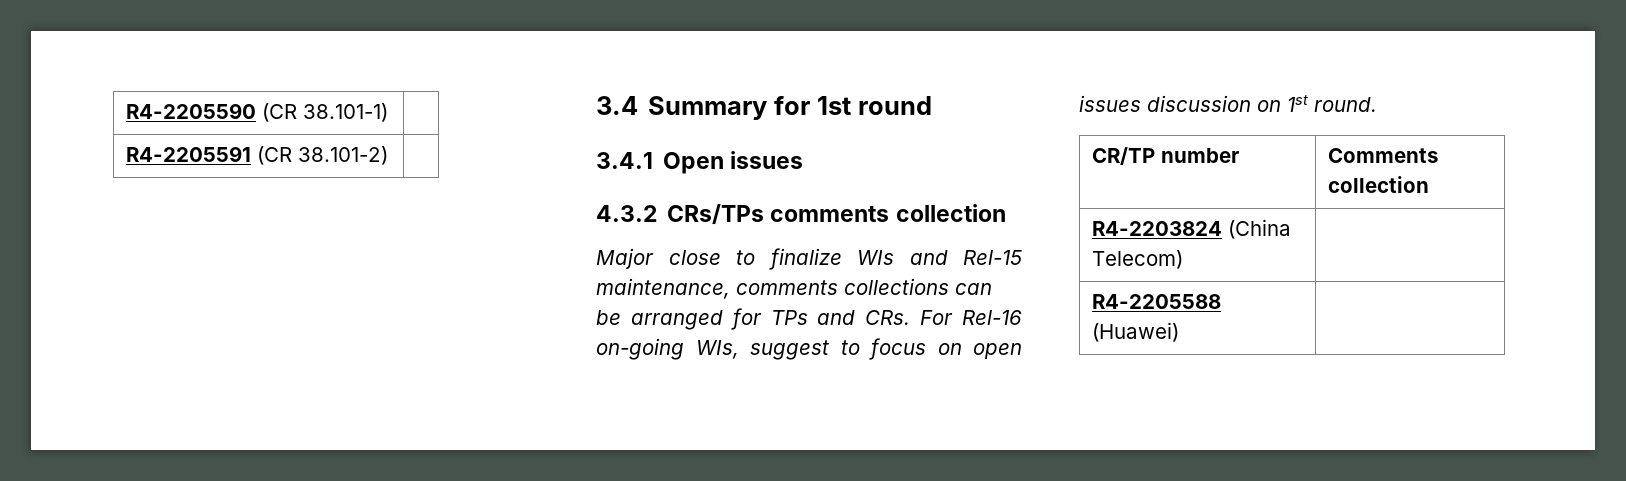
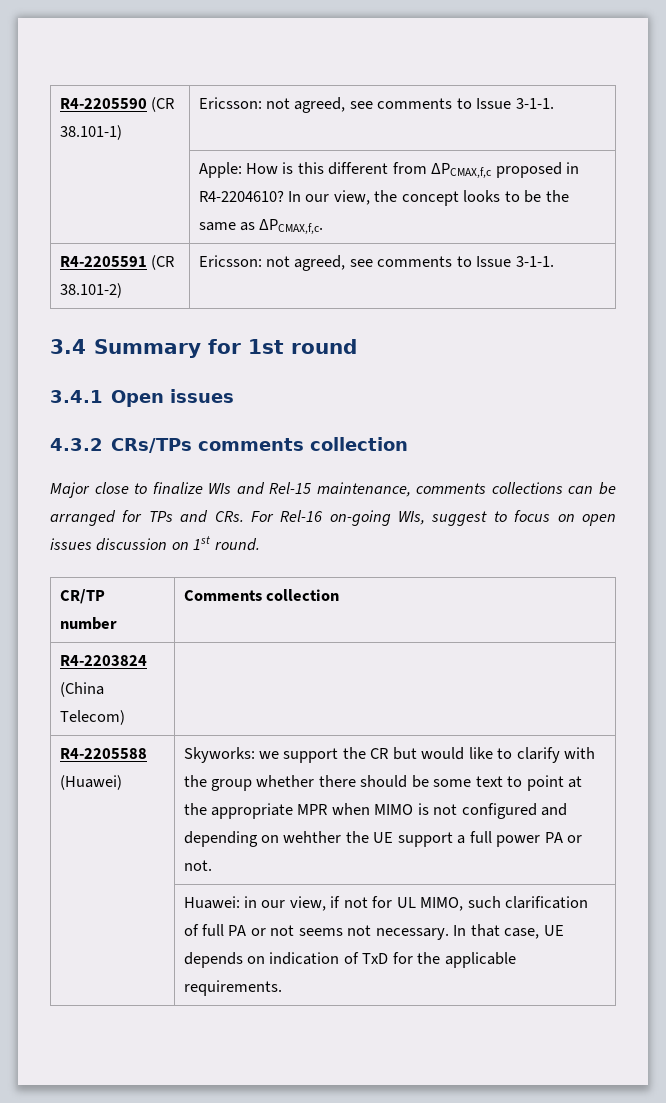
[125,146,388,165] // R4-2205591 (CR 38.101-2) | -> [198,97,554,113] [198,162,580,178] [198,190,569,206] [198,219,324,234] [59,255,175,270] [59,283,122,298] [198,255,554,271] Ericsson: not agreed, see comments to Issue 3-1-1. // | Apple: How is this different from ΔPCMAX,f,c proposed in R4-2204610? In our view, the concept looks to be the same as ΔPCMAX,f,c. // R4-2205591 (CR 38.101-2) | Ericsson: not agreed, see comments to Issue 3-1-1.
(1179, 332) none -> [183,747,596,763] [183,775,583,791] [183,803,568,819] [183,831,583,847] [183,860,212,871] [183,896,589,911] [183,924,564,940] [183,952,516,968] [183,980,282,996] Skyworks: we support the CR but would like to clarify with the group whether there should be some text to point at the appropriate MPR when MIMO is not configured and depending on wehther the UE support a full power PA or not. // | Huawei: in our view, if not for UL MIMO, such clarification of full PA or not seems not necessary. In that case, UE depends on indication of TxD for the applicable requirements.

